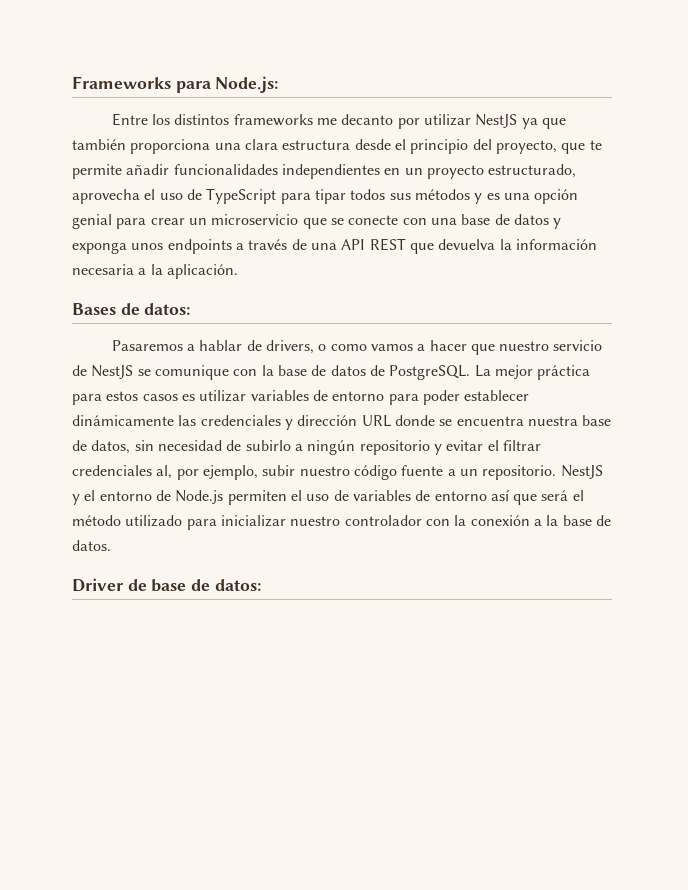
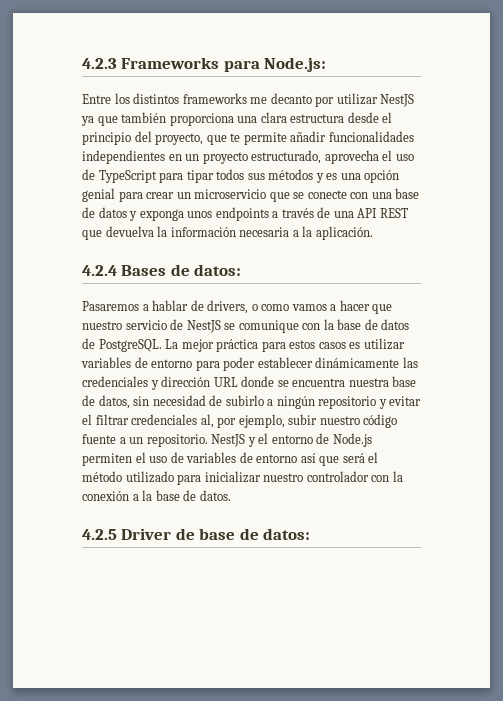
(72, 82) none -> [82,58,117,69] 4.2.3
(238, 271) none -> [82,265,117,276] 4.2.4
(111, 545) none -> [82,529,117,540] 4.2.5

